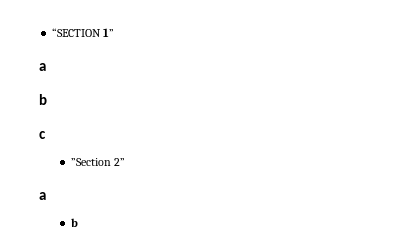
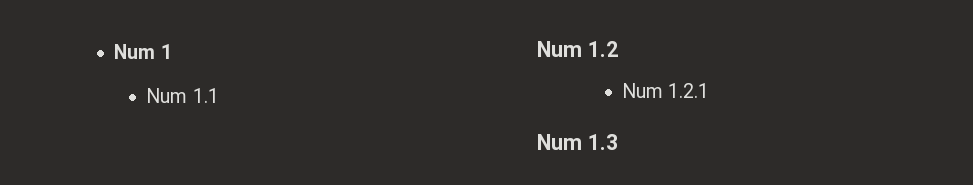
[52,28,115,37] [39,63,46,71] [39,94,47,105] [39,131,46,139] [70,158,126,166] [39,192,46,200] [70,218,78,227] “SECTION 1” // a // b // c // ”Section 2” // a // b -> [114,44,172,59] [146,88,219,103] [537,41,618,57] [622,83,710,98] [537,134,618,150] Num 1 // Num 1.1 // Num 1.2 // Num 1.2.1 // Num 1.3

